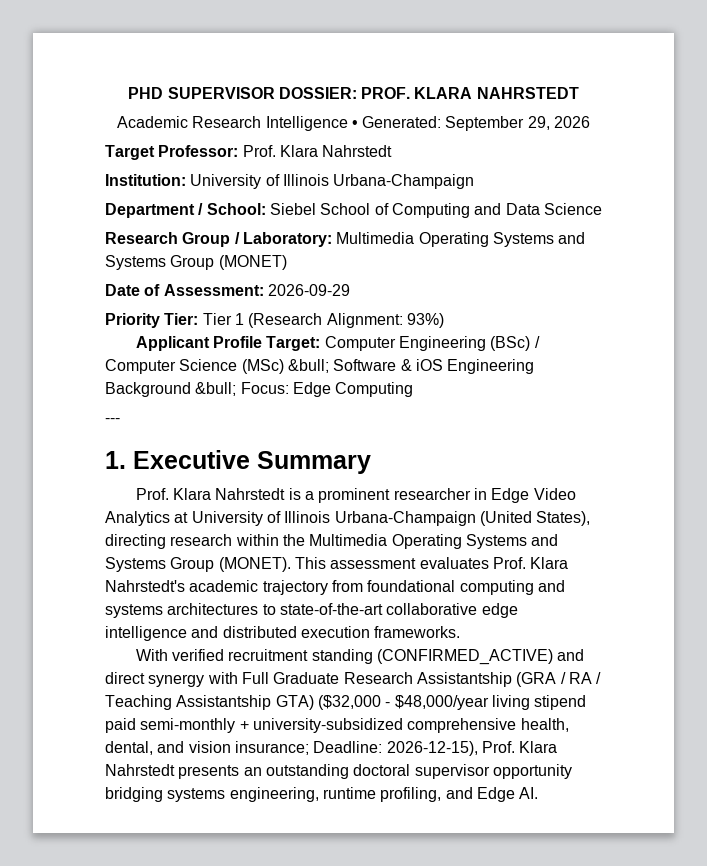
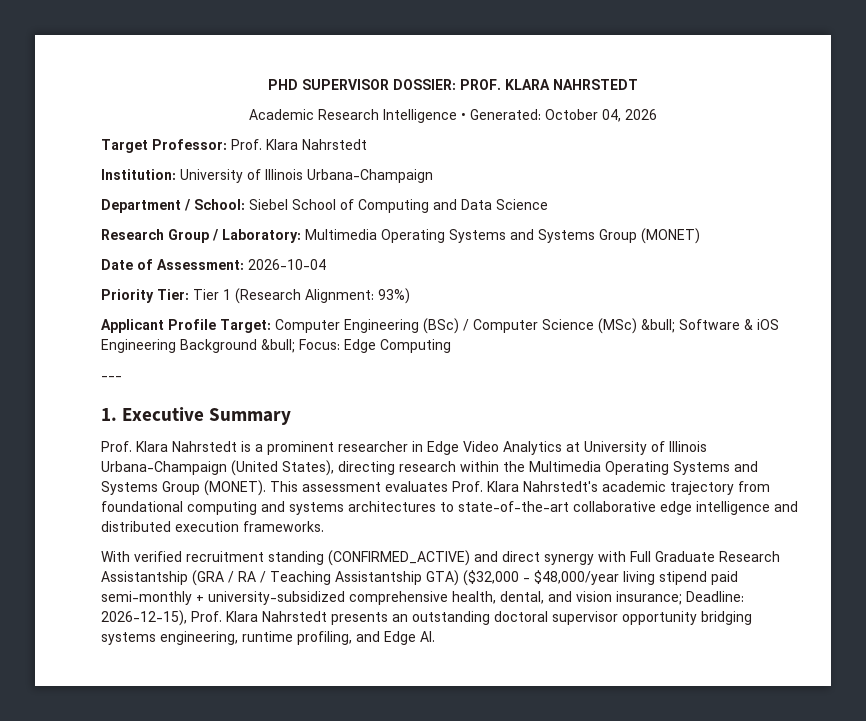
[445,116,550,131] September 29, -> [544,109,621,122] October 04,
[267,284,350,296] 2026-09-29 -> [248,259,326,270] 2026-10-04

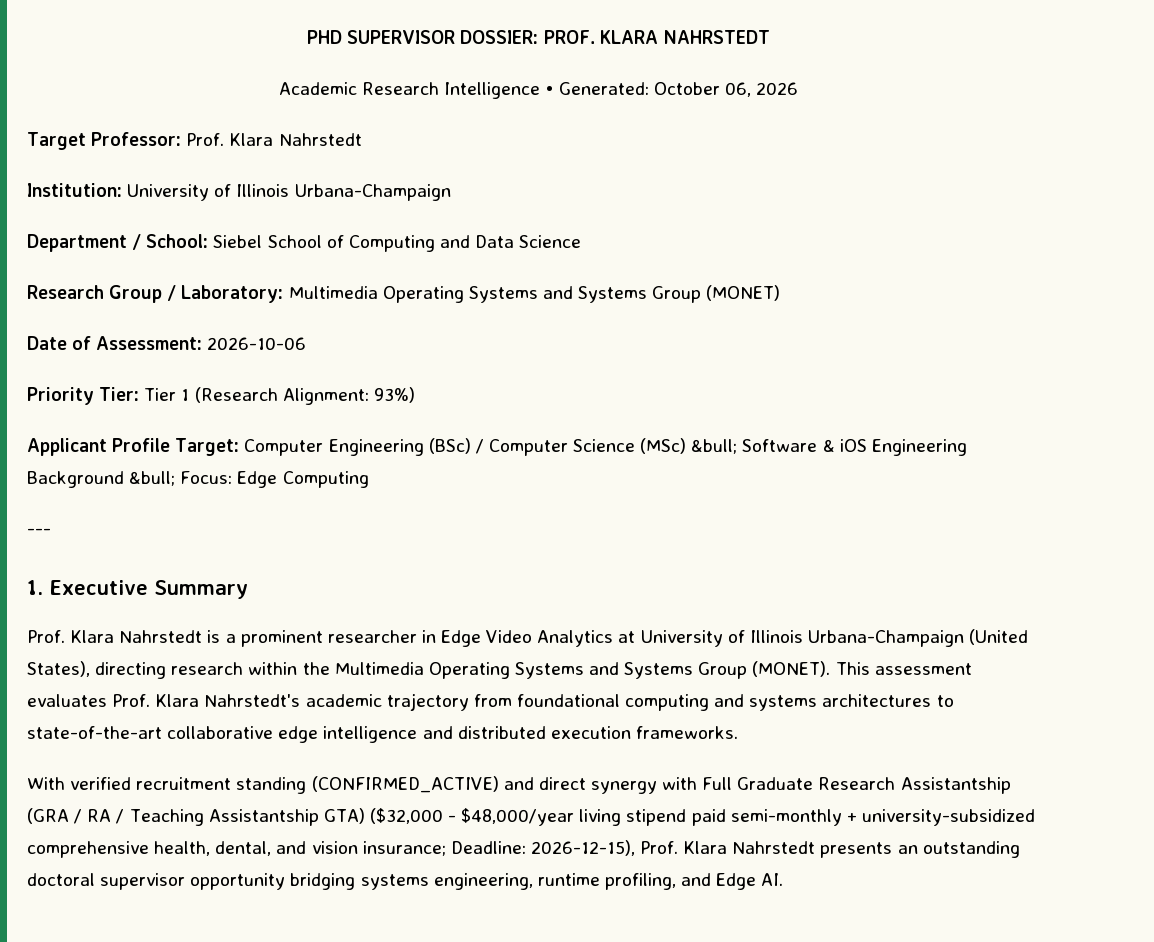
[601,109,621,122] 04, -> [725,82,752,97] 06,
[248,259,326,270] 2026-10-04 -> [207,337,307,350] 2026-10-06

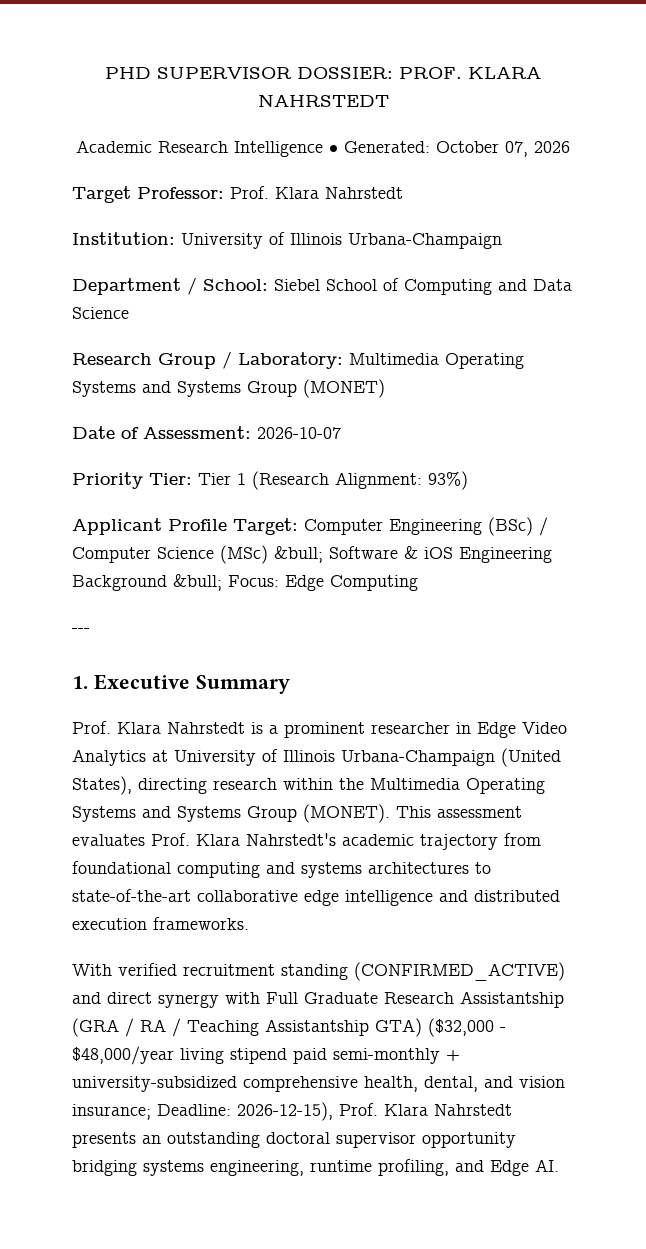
[725,82,752,97] 06, -> [505,141,528,157] 07,
[207,337,307,350] 2026-10-06 -> [257,427,341,439] 2026-10-07

